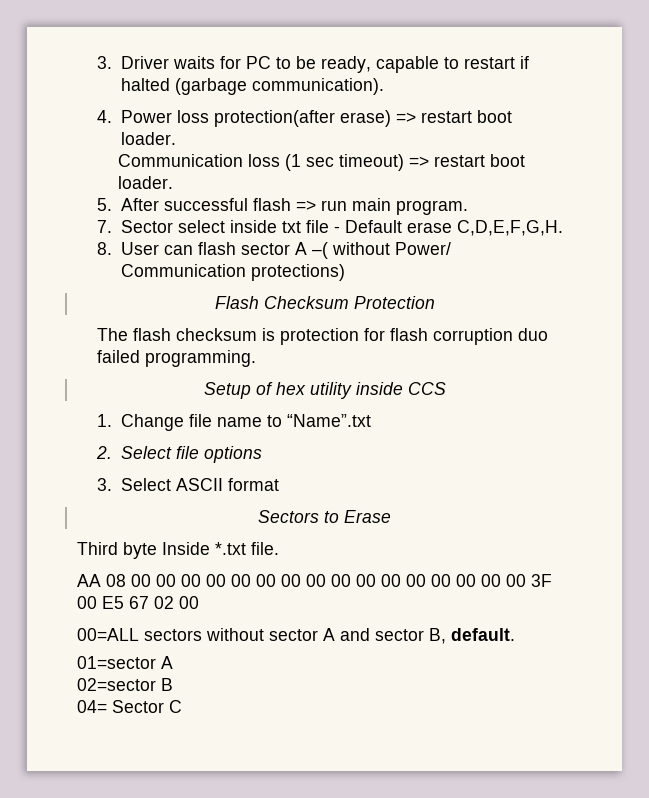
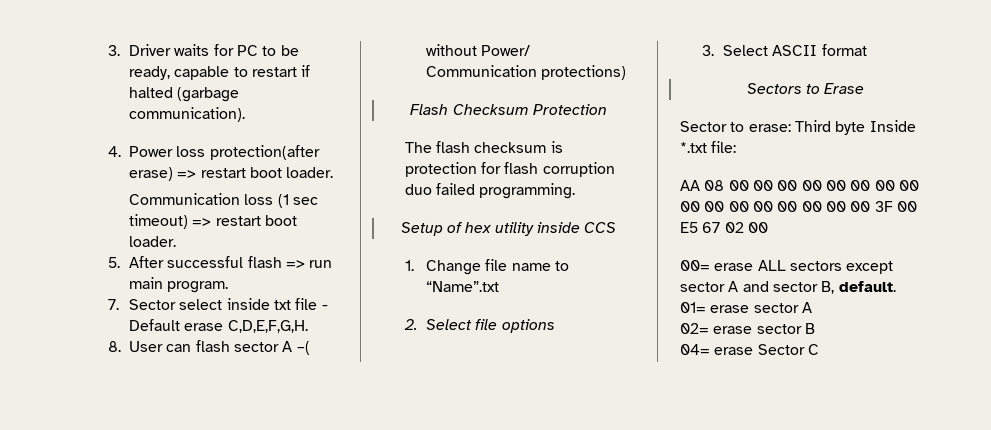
(391, 516) none -> [680,121,791,132] Sector to erase:
[251,542,279,555] file. -> [711,141,737,153] file:
[77,628,264,641] 00=ALL sectors without -> [680,260,894,274] 00= erase ALL sectors except
[77,656,173,669] [77,678,156,691] 01=sector A // 02=sector -> [680,302,812,313] [680,323,802,334] 01= erase sector A // 02= erase sector
(107, 706) none -> [714,347,754,355] erase

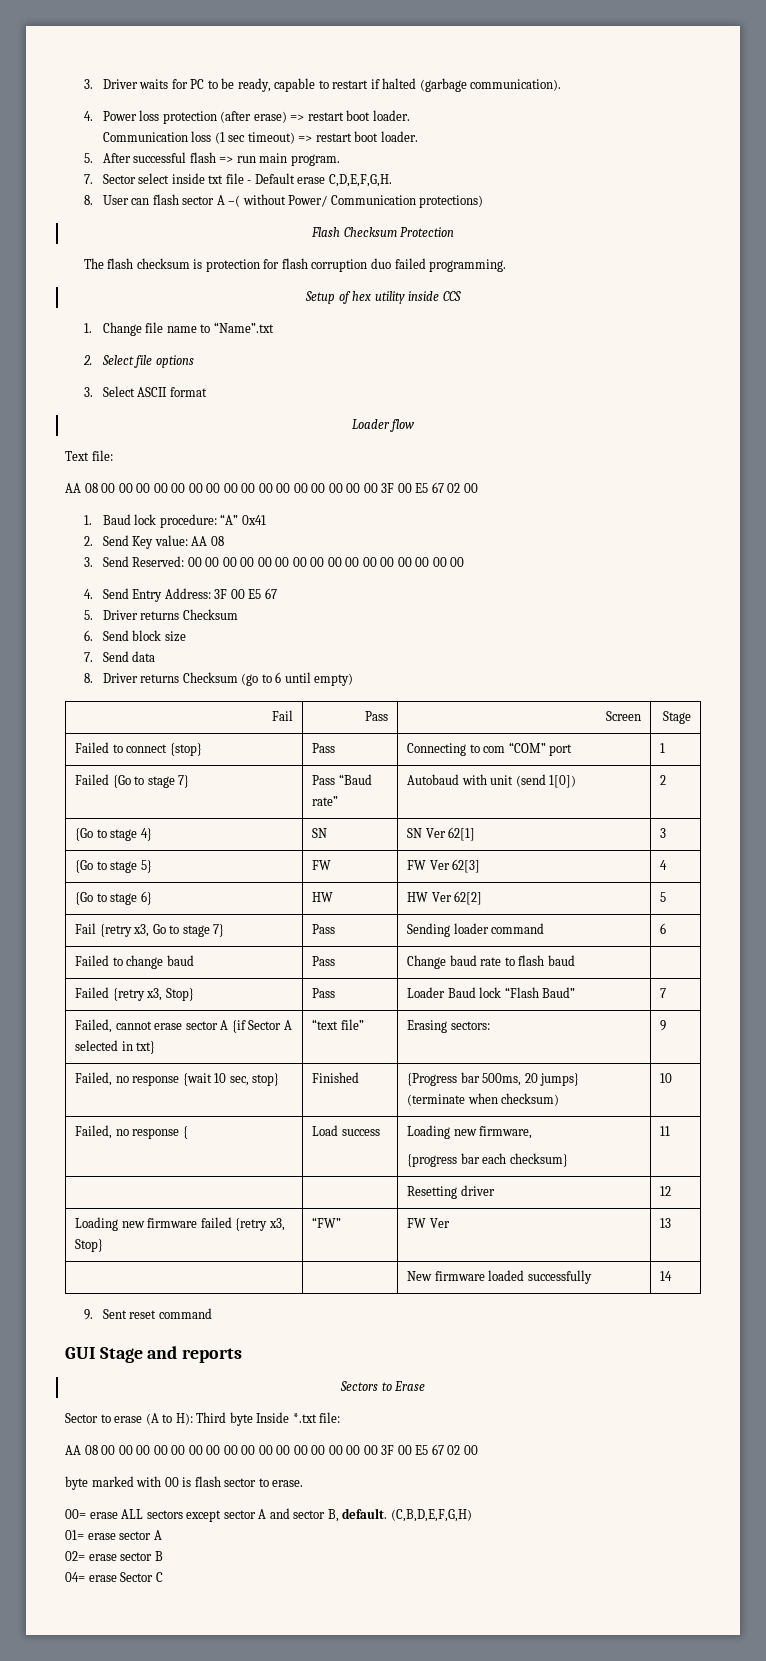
[209,145,320,160] protection(after -> [162,111,252,124] protection (after
(867, 50) none -> [351,419,416,432] [65,450,113,461] [65,482,478,493] [83,514,266,528] [83,535,224,549] [83,556,465,567] [83,588,277,602] [83,609,238,620] [83,630,186,642] [83,651,156,662] [83,672,354,686] [271,710,293,721] [364,711,388,721] [605,711,641,721] [662,711,691,724] [75,742,202,756] [312,743,336,753] [407,742,573,756] [660,743,666,753] [75,774,190,788] [312,774,372,785] [312,796,339,806] [407,774,577,788] [660,775,667,785] [75,828,152,841] [312,828,328,838] [407,827,476,841] [660,828,667,838] [75,860,152,873] [312,860,332,870] [407,859,481,873] [660,860,668,870] [75,891,152,905] [312,892,334,902] [407,891,483,905] [660,892,667,902] [75,923,225,937] [312,924,336,934] [407,923,545,937] [660,923,667,934] [75,955,194,969] [312,956,336,966] [407,955,575,969] [75,987,194,1001] [312,988,336,998] [407,987,576,998] [660,988,667,998] [75,1019,292,1033] [75,1040,156,1054] [312,1019,364,1030] [407,1020,490,1033] [660,1020,667,1031] [75,1072,280,1086] [312,1072,360,1083] [407,1072,580,1086] [407,1093,560,1106] [660,1073,673,1083] [75,1125,188,1139] [312,1125,380,1136] [407,1125,533,1139] [407,1153,568,1167] [660,1126,671,1136] [407,1185,495,1199] [660,1186,672,1196] [75,1217,285,1231] [75,1239,104,1252] [312,1217,342,1228] [407,1218,450,1228] [660,1218,672,1228] [407,1270,592,1284] [660,1271,673,1281] [83,1308,212,1320] [65,1346,243,1363] // Loader flow // Text file: // AA 08 00 00 00 00 00 00 00 00 00 00 00 00 00 00 00 00 3F 00 E5 67 02 00 // 1. Baud lock procedure: “A” 0x41 // 2. Send Key value: AA 08 // 3. Send Reserved: 00 00 00 00 00 00 00 00 00 00 00 00 00 00 00 00 // 4. Send Entry Address: 3F 00 E5 67 // 5. Driver returns Checksum // 6. Send block size // 7. Send data // 8. Driver returns Checksum (go to 6 until empty) // Fail | Pass | Screen | Stage // Failed to connect {stop} | Pass | Connecting to com “COM” port | 1 // Failed {Go to stage 7} | Pass “Baud rate” | Autobaud with unit (send 1[0]) | 2 // {Go to stage 4} | SN | SN Ver 62[1] | 3 // {Go to stage 5} | FW | FW Ver 62[3] | 4 // {Go to stage 6} | HW | HW Ver 62[2] | 5 // Fail {retry x3, Go to stage 7} | Pass | Sending loader command | 6 // Failed to change baud | Pass | Change baud rate to flash baud | // Failed {retry x3, Stop} | Pass | Loader Baud lock “Flash Baud” | 7 // Failed, cannot erase sector A {if Sector A selected in txt} | “text file” | Erasing sectors: | 9 // Failed, no response {wait 10 sec, stop} | Finished | {Progress bar 500ms, 20 jumps} (terminate when checksum) | 10 // Failed, no response { | Load success | Loading new firmware, // {progress bar each checksum} | 11 // | | Resetting driver | 12 // Loading new firmware failed {retry x3, Stop} | “FW” | FW Ver | 13 // | | New firmware loaded successfully | 14 // 9. Sent reset command // GUI Stage and reports
[748,124,791,132] erase: -> [114,1413,193,1425] erase (A to H):
(768, 227) none -> [65,1476,304,1490] // byte marked with 00 is flash sector to erase.
(896, 286) none -> [390,1509,472,1522] (C,B,D,E,F,G,H)

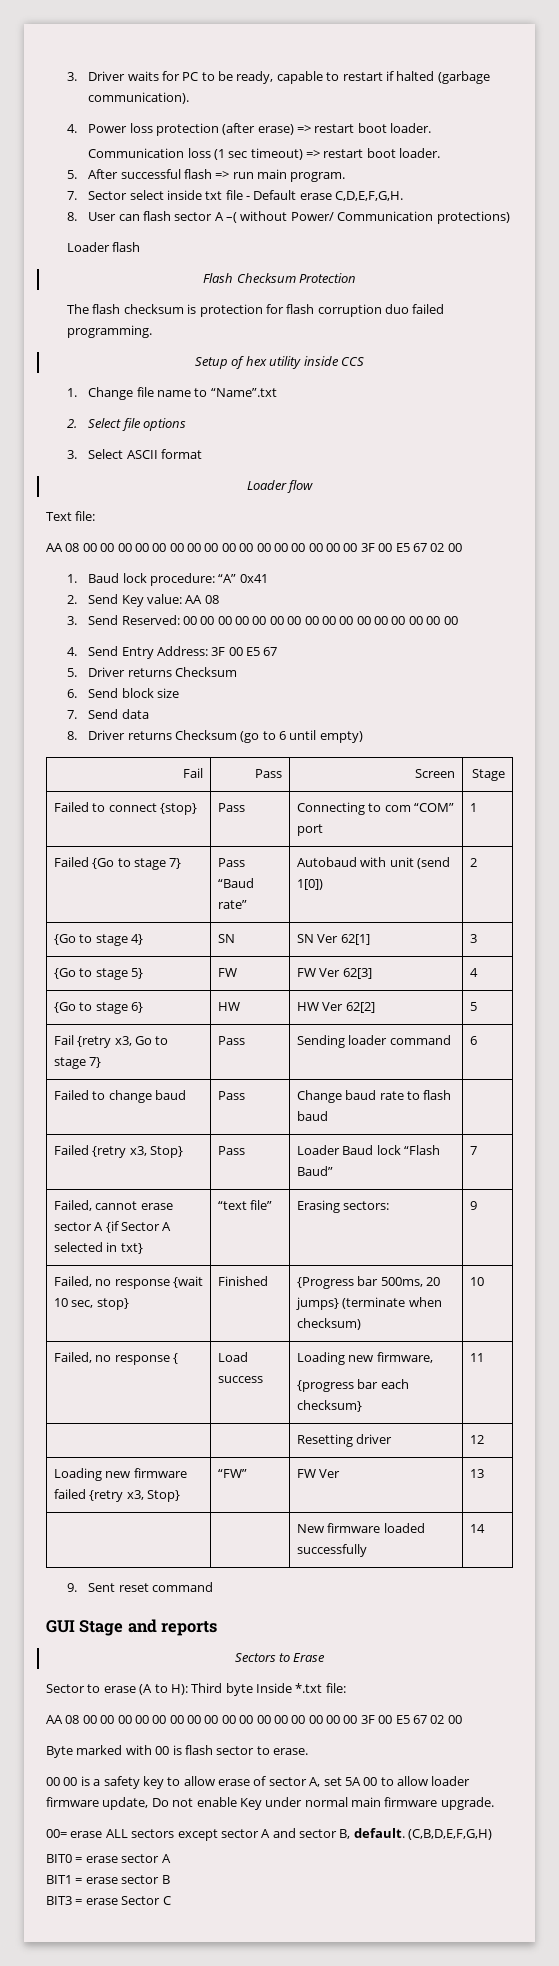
(484, 201) none -> [67,242,141,252] // Loader flash
[65,1476,88,1490] byte -> [46,1746,73,1758] Byte
(304, 1483) none -> [46,1776,471,1789] [46,1797,494,1810] // 00 00 is a safety key to allow erase of sector A, set 5A 00 to allow loader firmware update, Do not enable Key under normal main firmware upgrade.
[65,1530,84,1540] 01= -> [46,1854,83,1863] BIT0 =
[65,1551,85,1561] 02= -> [46,1875,83,1884] BIT1 =
[65,1572,85,1582] 04= -> [46,1896,83,1905] BIT3 =

